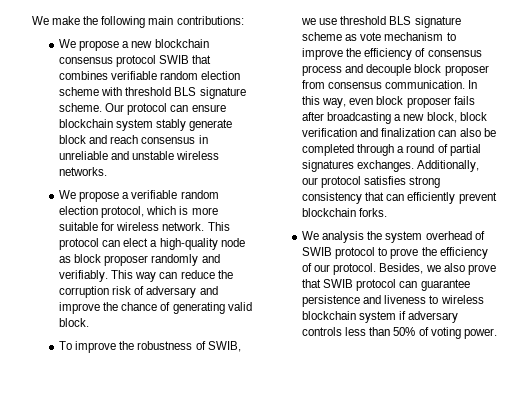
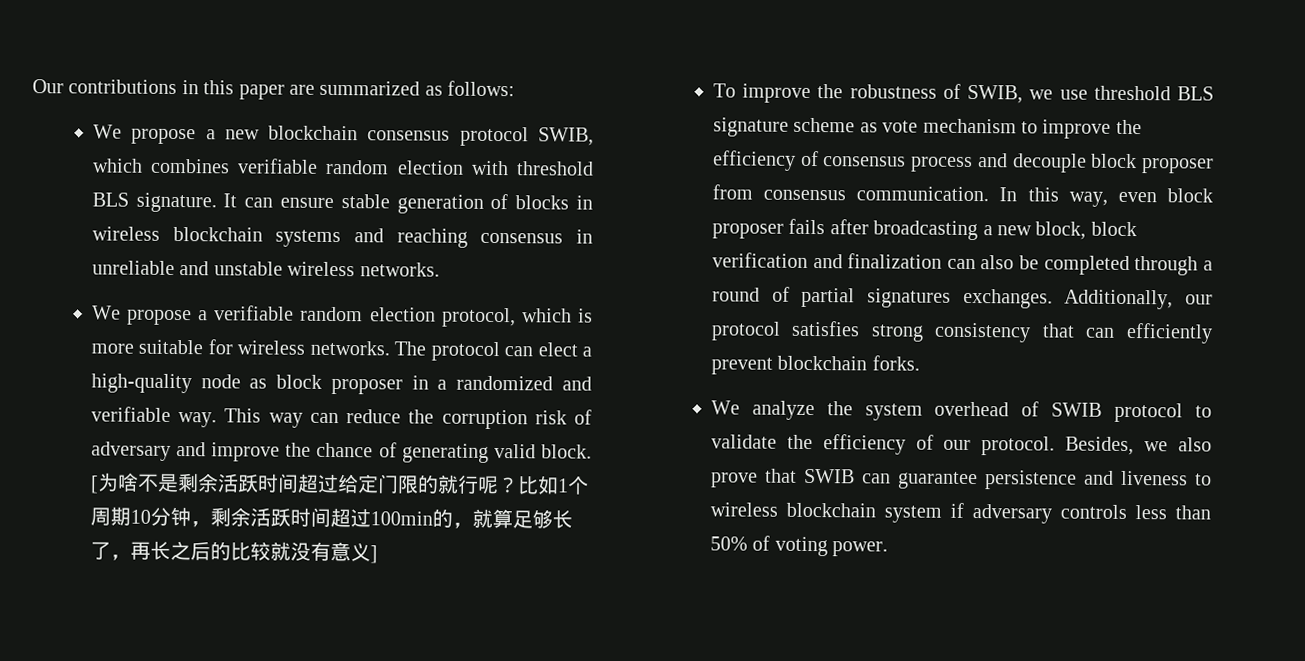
[32,16,244,28] We make the following main contributions: -> [32,79,516,100] Our contributions in this paper are summarized as follows:
[159,55,212,64] SWIB that -> [537,127,594,146] [91,158,143,173] SWIB, which
[59,87,100,96] scheme -> (464, 167) none
[199,87,246,99] [59,103,226,115] [59,119,233,131] [59,135,139,144] signature scheme. Our protocol can ensure blockchain system stably generate block and reach -> [135,192,593,214] [91,226,468,248] signature. It can ensure stable generation of blocks in wireless blockchain systems and reaching
[162,222,230,231] network. This -> [309,340,427,356] networks. The
[151,254,220,266] [59,270,109,282] randomly and verifiably. -> [411,375,592,391] [90,406,218,428] in a randomized and verifiable way.
(90, 322) none -> [89,472,589,495] [89,506,573,529] [89,540,378,564] [为啥不是剩余活跃时间超过给定门限的就行呢？比如1个周期10分钟，剩余活跃时间超过100min的，就算足够长了，再长之后的比较就没有意义]
[322,231,365,243] analysis -> [751,400,815,421] analyze
[390,248,419,259] prove -> [710,434,777,449] validate
[356,279,397,291] protocol -> (855, 476) none

